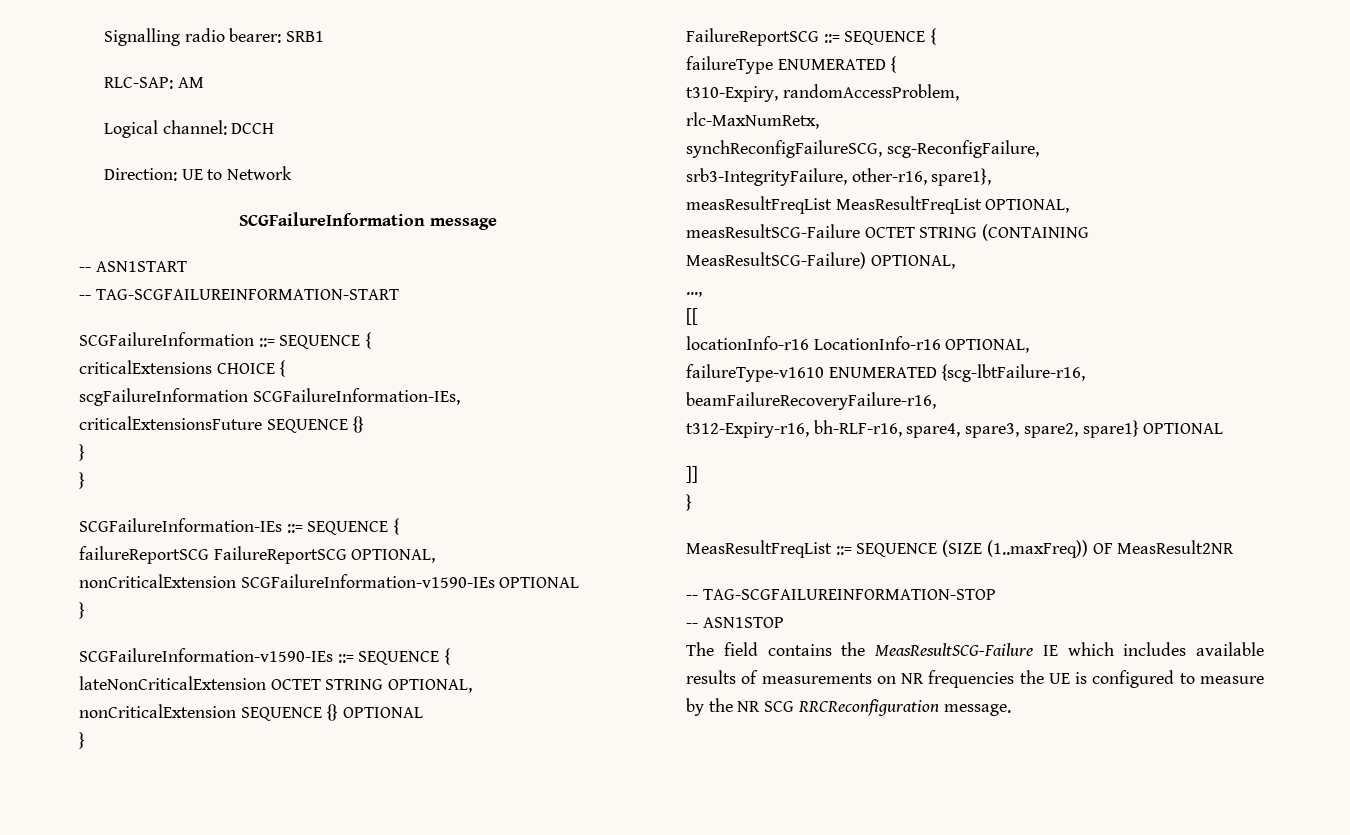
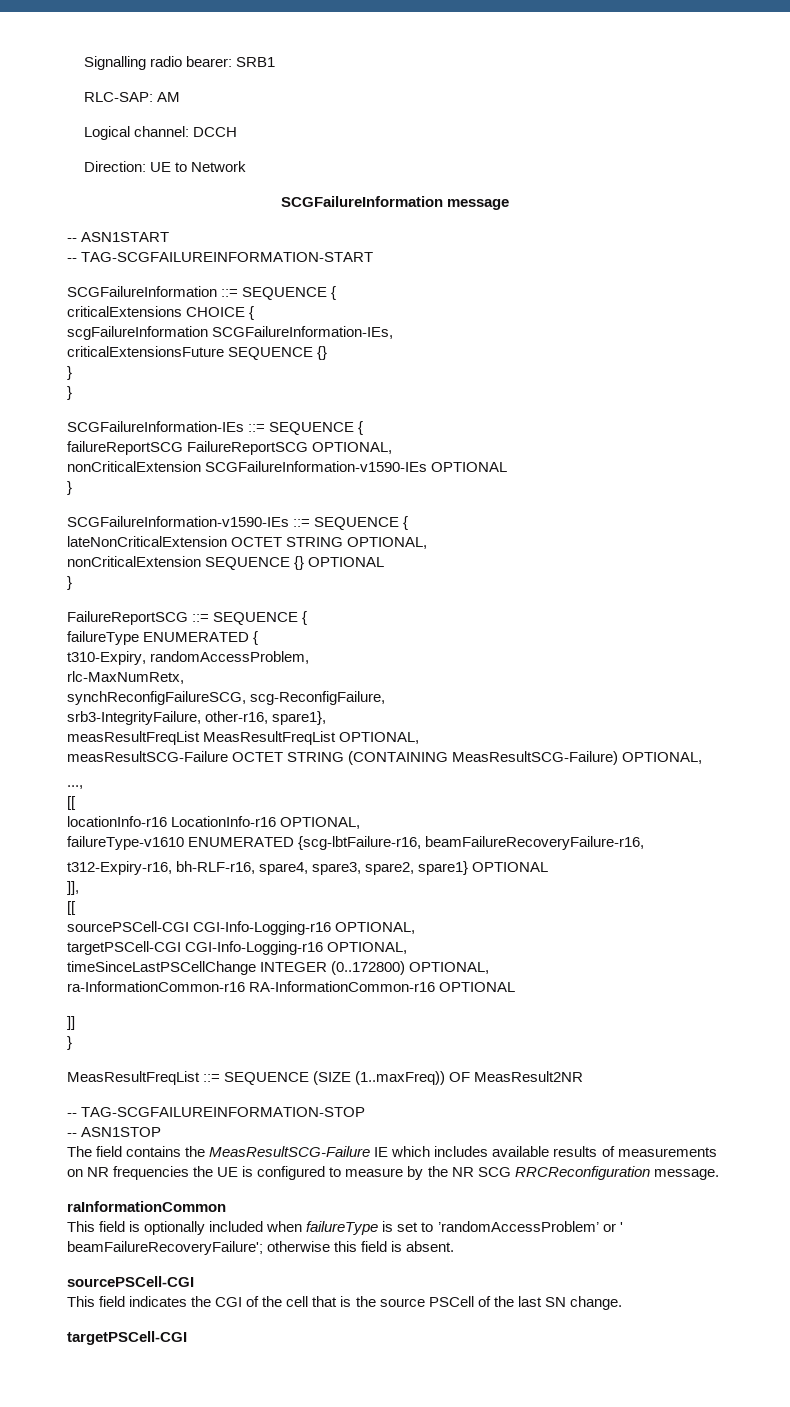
(1224, 428) none -> [67,881,79,895] [67,901,76,915] [67,921,416,935] [67,941,408,955] [67,961,490,975] [67,981,516,992] // ]], // [[ // sourcePSCell-CGI CGI-Info-Logging-r16 OPTIONAL, // targetPSCell-CGI CGI-Info-Logging-r16 OPTIONAL, // timeSinceLastPSCellChange INTEGER (0..172800) OPTIONAL, // ra-InformationCommon-r16 RA-InformationCommon-r16 OPTIONAL
(1011, 710) none -> [67,1201,226,1212] [67,1221,623,1235] [67,1241,455,1255] [67,1276,194,1287] [67,1296,622,1310] [67,1331,187,1345] // raInformationCommon // This field is optionally included when failureType is set to ’randomAccessProblem’ or ' beamFailureRecoveryFailure'; otherwise this field is absent. // sourcePSCell-CGI // This field indicates the CGI of the cell that is the source PSCell of the last SN change. // targetPSCell-CGI

